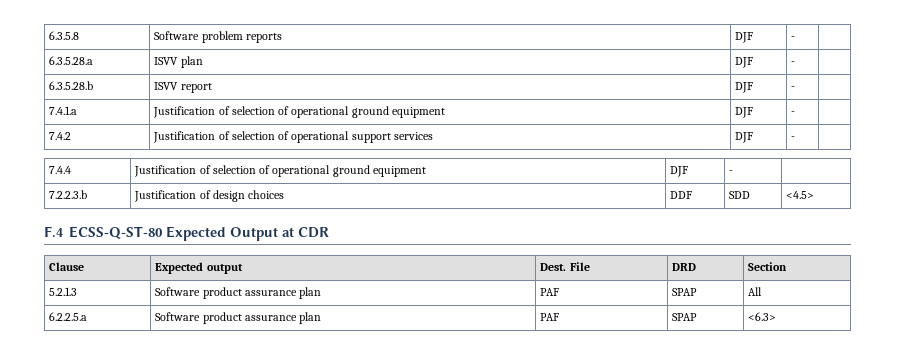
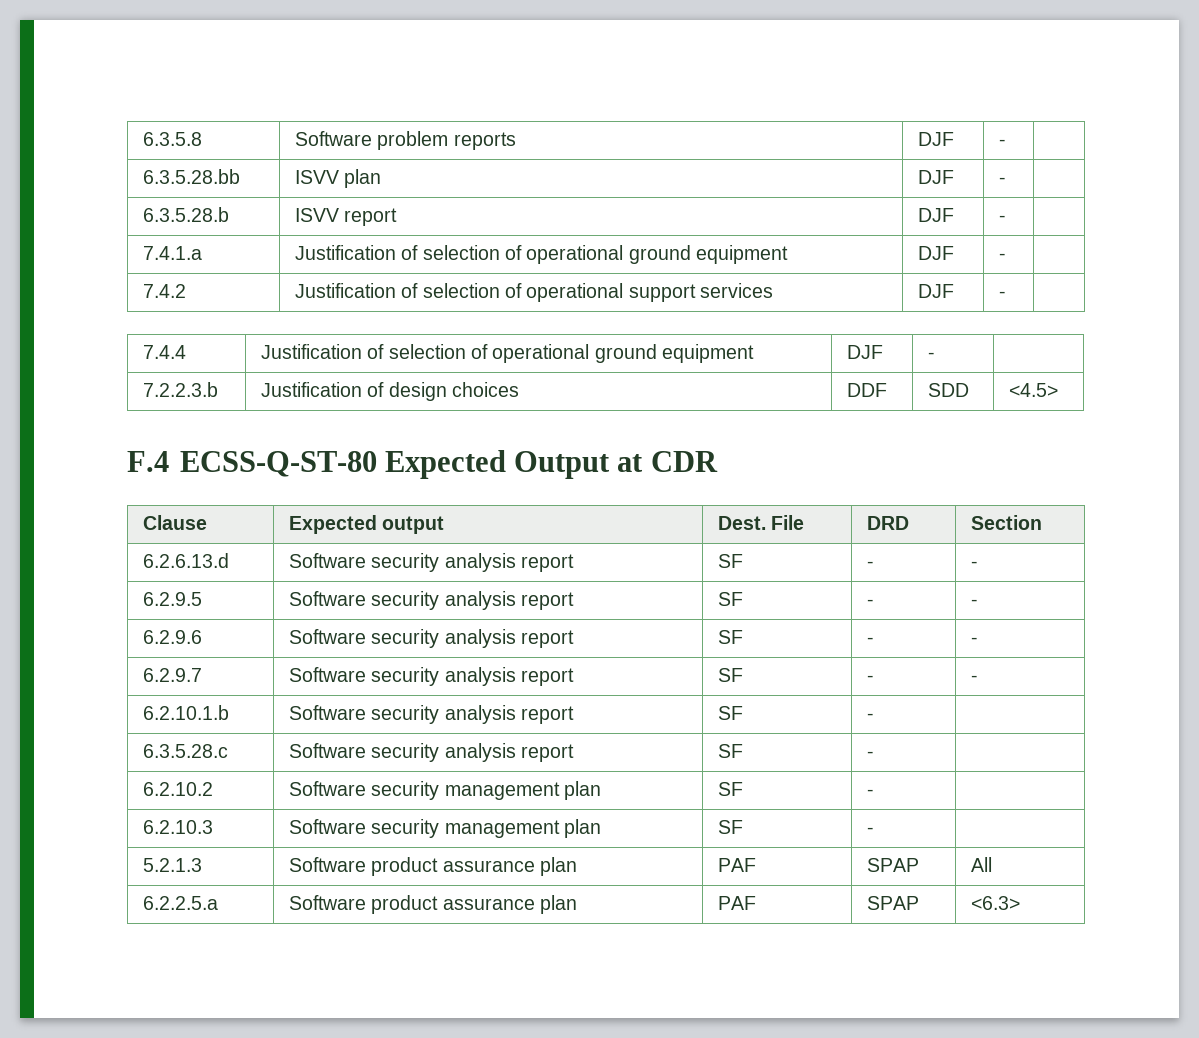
[49,56,94,65] 6.3.5.28.a -> [143,169,241,184] 6.3.5.28.bb
(788, 266) none -> [143,553,230,568] [289,553,574,572] [718,554,744,568] [867,561,875,568] [971,561,979,568] [143,592,203,606] [289,591,574,610] [718,592,744,606] [867,599,875,606] [971,599,979,606] [143,630,203,644] [289,629,574,648] [718,630,744,644] [867,637,875,644] [971,637,979,644] [143,668,203,682] [289,667,574,686] [718,668,744,682] [867,675,875,682] [971,675,979,682] [143,705,230,720] [289,705,574,724] [718,706,744,720] [867,713,875,720] [143,744,229,758] [289,743,574,762] [718,744,744,758] [867,751,875,758] [143,782,214,796] [289,781,601,800] [718,782,744,796] [867,789,875,796] [143,820,214,834] [289,819,601,838] [718,820,744,834] [867,827,875,834] // 6.2.6.13.d | Software security analysis report | SF | - | - // 6.2.9.5 | Software security analysis report | SF | - | - // 6.2.9.6 | Software security analysis report | SF | - | - // 6.2.9.7 | Software security analysis report | SF | - | - // 6.2.10.1.b | Software security analysis report | SF | - | // 6.3.5.28.c | Software security analysis report | SF | - | // 6.2.10.2 | Software security management plan | SF | - | // 6.2.10.3 | Software security management plan | SF | - |

